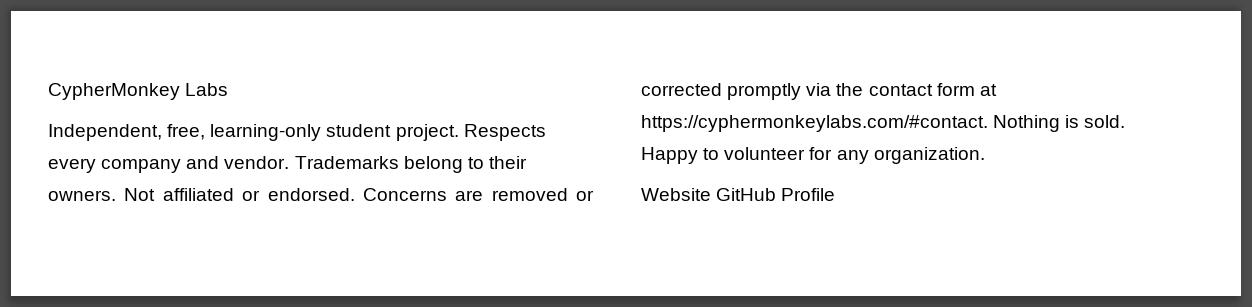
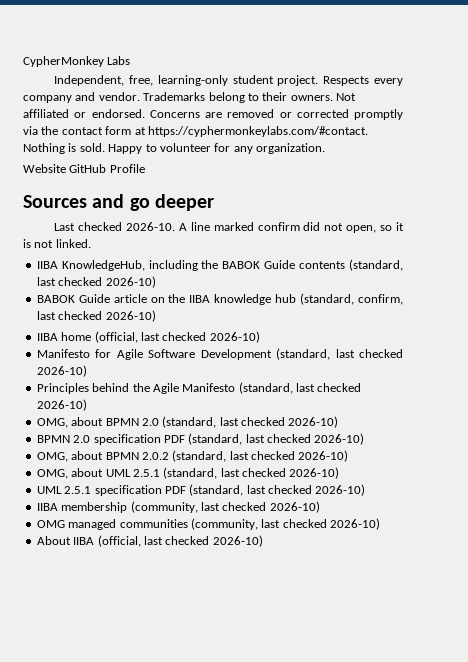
(836, 194) none -> [23,194,214,211] [54,222,405,233] [23,239,91,248] [36,259,403,271] [36,276,156,288] [36,293,403,305] [36,310,156,322] [36,331,260,343] [36,348,403,360] [36,365,87,377] [36,382,362,394] [36,399,87,411] [36,416,339,428] [36,433,365,445] [36,450,349,462] [36,467,340,479] [36,484,366,496] [36,501,320,513] [36,518,380,530] [36,535,263,547] // Sources and go deeper // Last checked 2026-10. A line marked confirm did not open, so it is not linked. // IIBA KnowledgeHub, including the BABOK Guide contents (standard, last checked 2026-10) // BABOK Guide article on the IIBA knowledge hub (standard, confirm, last checked 2026-10) // IIBA home (official, last checked 2026-10) // Manifesto for Agile Software Development (standard, last checked 2026-10) // Principles behind the Agile Manifesto (standard, last checked 2026-10) // OMG, about BPMN 2.0 (standard, last checked 2026-10) // BPMN 2.0 specification PDF (standard, last checked 2026-10) // OMG, about BPMN 2.0.2 (standard, last checked 2026-10) // OMG, about UML 2.5.1 (standard, last checked 2026-10) // UML 2.5.1 specification PDF (standard, last checked 2026-10) // IIBA membership (community, last checked 2026-10) // OMG managed communities (community, last checked 2026-10) // About IIBA (official, last checked 2026-10)

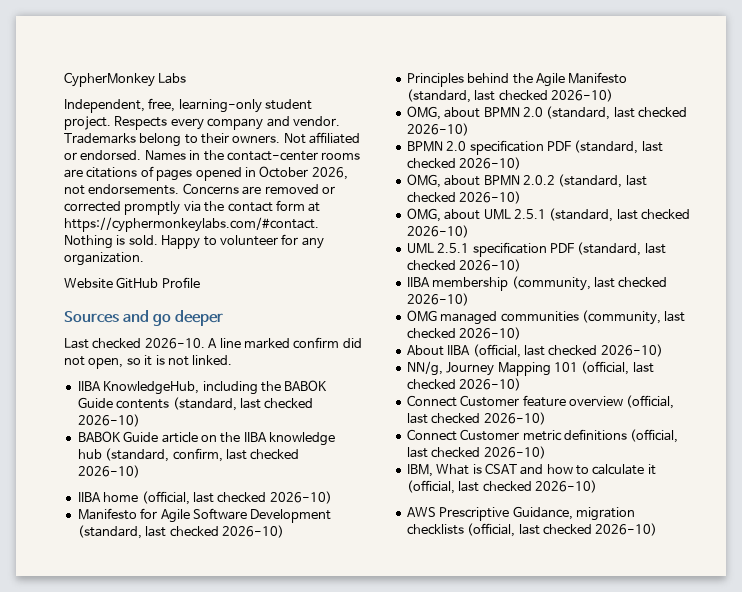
(145, 113) none -> [144,150,361,161] [64,166,348,181] [64,184,180,195] Names in the contact-center rooms are citations of pages opened in October 2026, not endorsements.
(263, 541) none -> [406,361,654,376] [406,378,522,391] [406,395,675,409] [406,412,546,425] [406,429,679,443] [406,446,546,459] [406,463,656,477] [406,480,597,494] [406,506,635,521] [406,523,658,537] // NN/g, Journey Mapping 101 (official, last checked 2026-10) // Connect Customer feature overview (official, last checked 2026-10) // Connect Customer metric definitions (official, last checked 2026-10) // IBM, What is CSAT and how to calculate it (official, last checked 2026-10) // AWS Prescriptive Guidance, migration checklists (official, last checked 2026-10)

